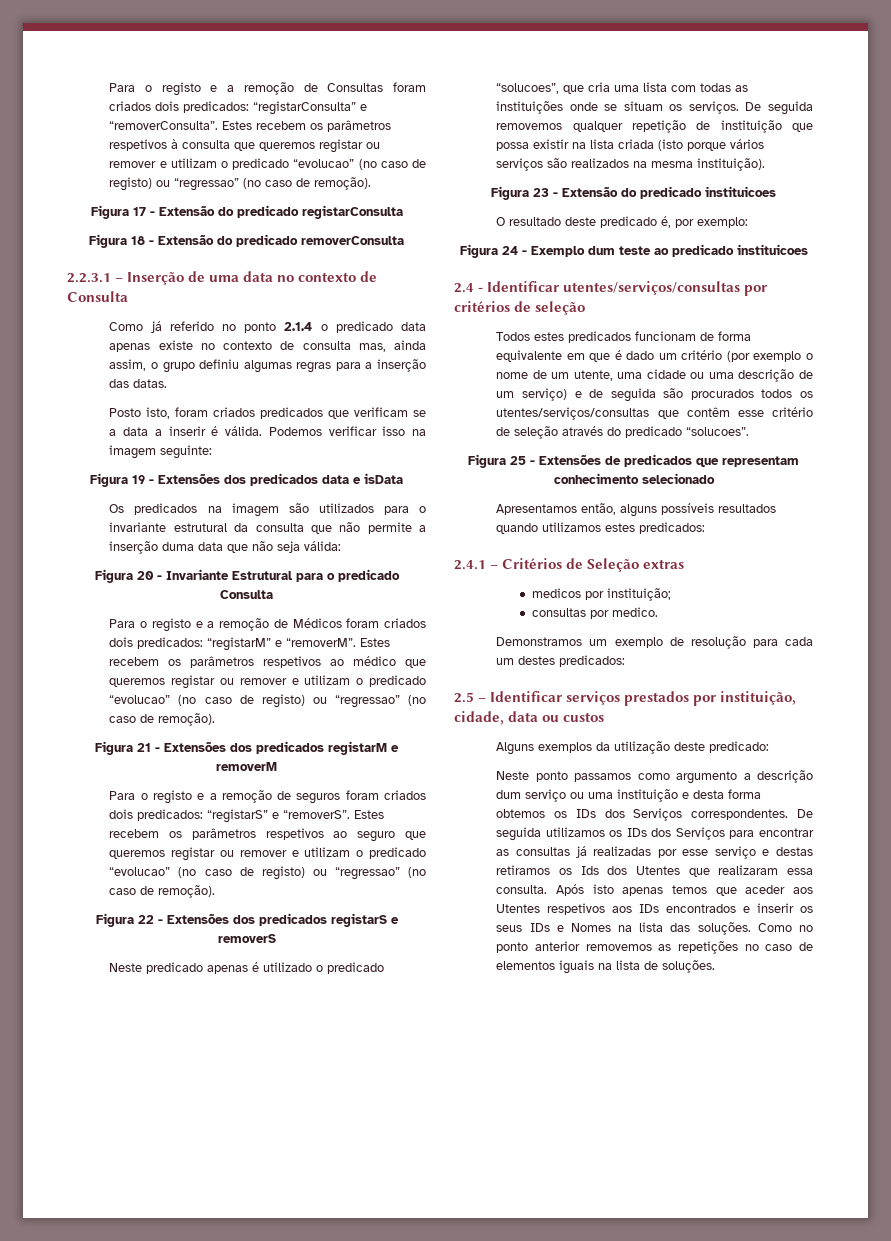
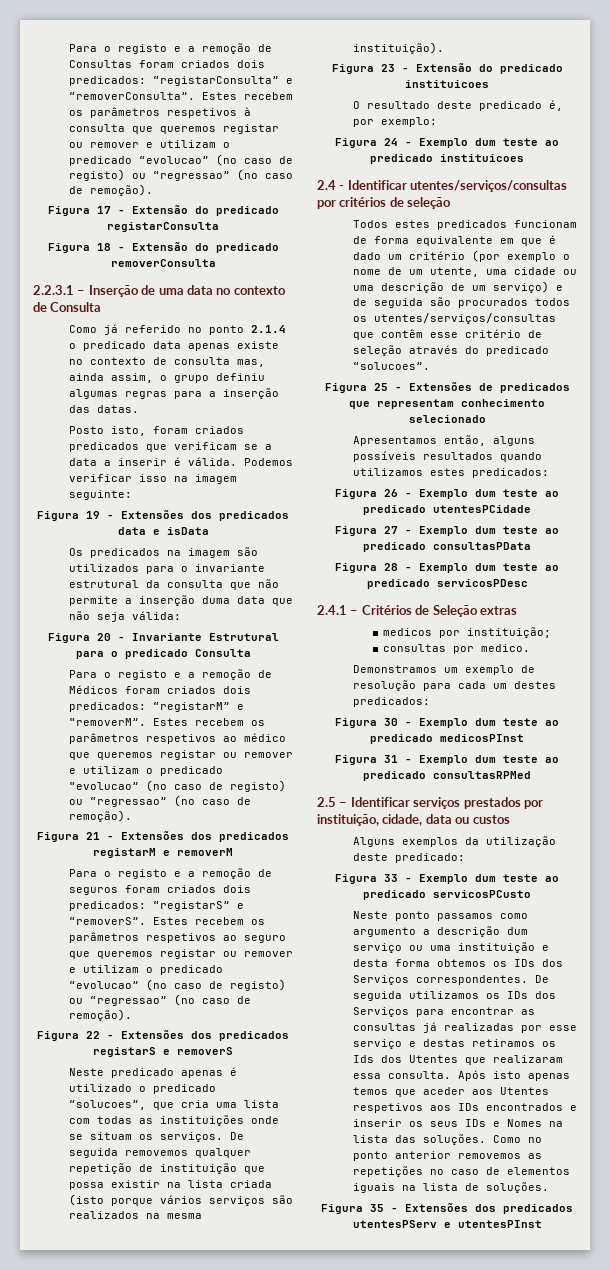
(706, 528) none -> [335,489,559,499] [363,505,531,515] [335,526,559,536] [363,542,531,552] [335,563,559,573] [366,579,528,589] // Figura 26 - Exemplo dum teste ao predicado utentesPCidade // Figura 27 - Exemplo dum teste ao predicado consultasPData // Figura 28 - Exemplo dum teste ao predicado servicosPDesc
(626, 661) none -> [335,718,559,728] [370,734,524,744] [335,755,559,765] [363,771,531,781] // Figura 30 - Exemplo dum teste ao predicado medicosPInst // Figura 31 - Exemplo dum teste ao predicado consultasRPMed
(770, 747) none -> [335,874,559,884] [363,890,531,900] // Figura 33 - Exemplo dum teste ao predicado servicosPCusto
(716, 966) none -> [321,1203,573,1214] [352,1220,542,1228] // Figura 35 - Extensões dos predicados utentesPServ e utentesPInst

